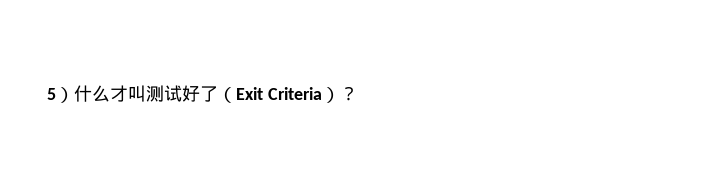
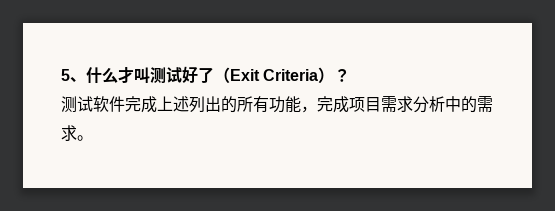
[56,87,74,103] ） -> [70,77,86,82] 、
(358, 93) none -> [61,96,493,113] [61,125,93,141] // 测试软件完成上述列出的所有功能，完成项目需求分析中的需求。

